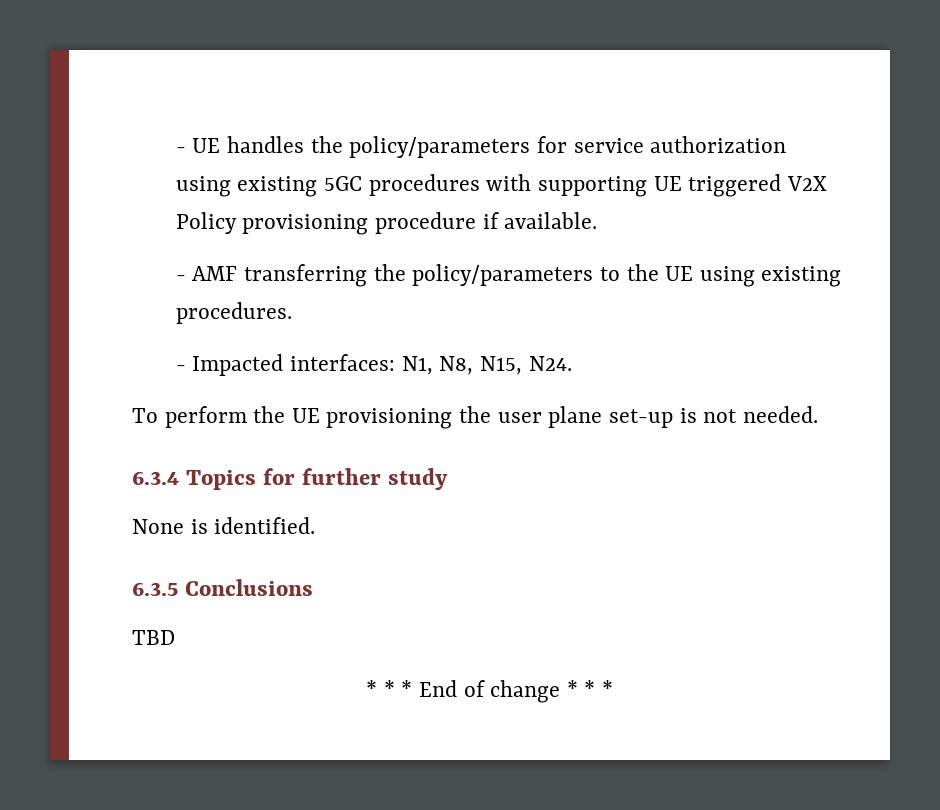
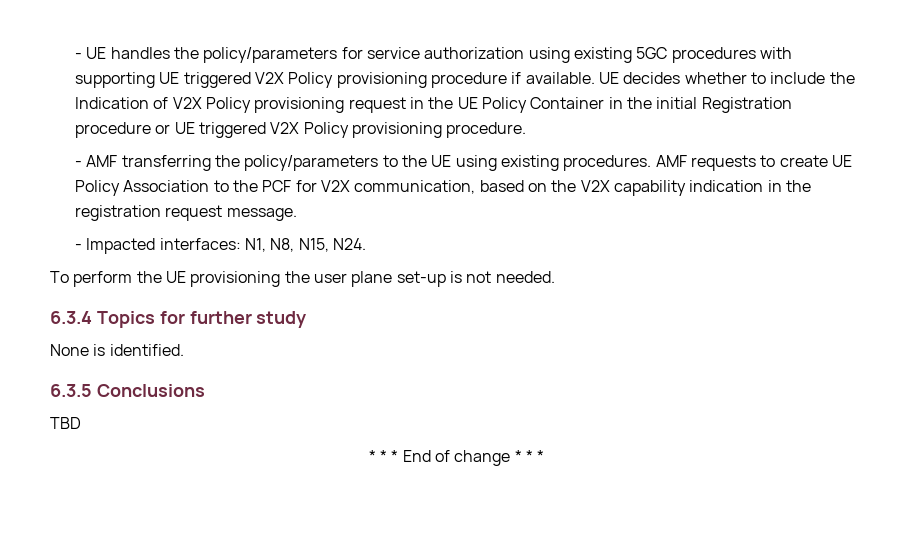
(598, 220) none -> [598,72,855,84] [75,97,792,113] [75,122,527,138] UE decides whether to include the Indication of V2X Policy provisioning request in the UE Policy Container in the initial Registration procedure or UE triggered V2X Policy provisioning procedure.
(292, 313) none -> [655,155,852,171] [75,180,811,196] [75,205,297,221] AMF requests to create UE Policy Association to the PCF for V2X communication, based on the V2X capability indication in the registration request message.

